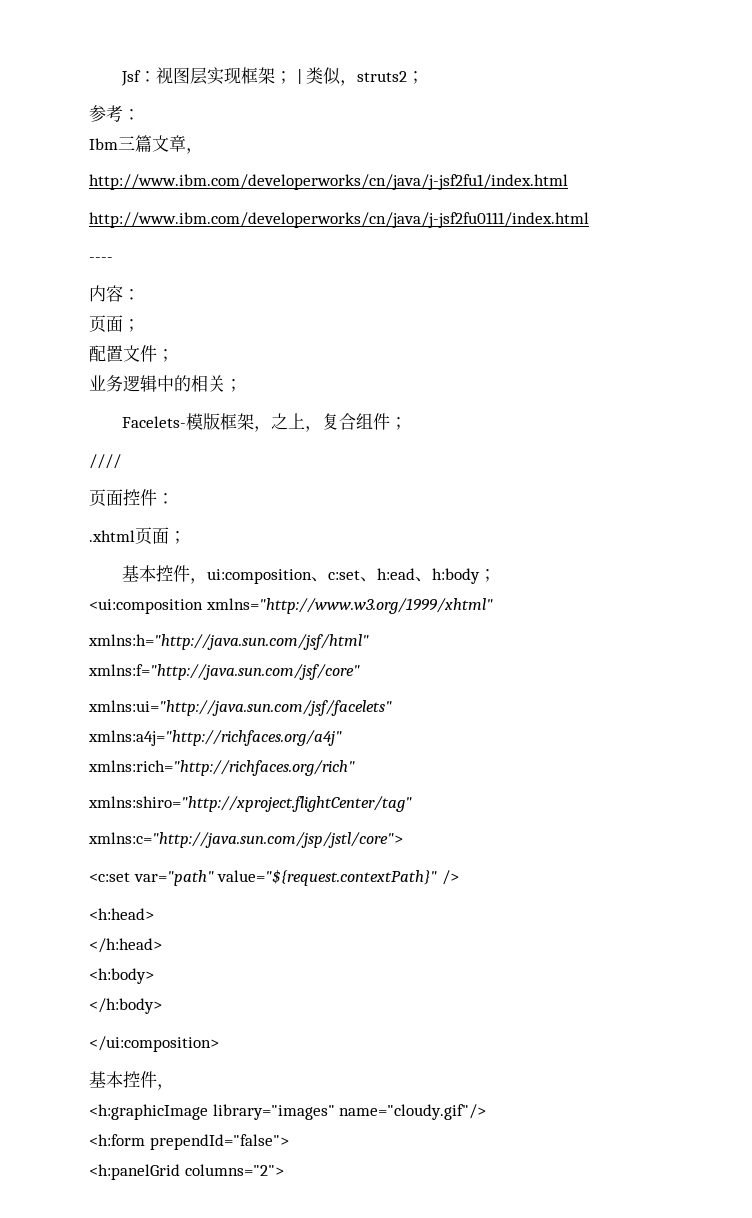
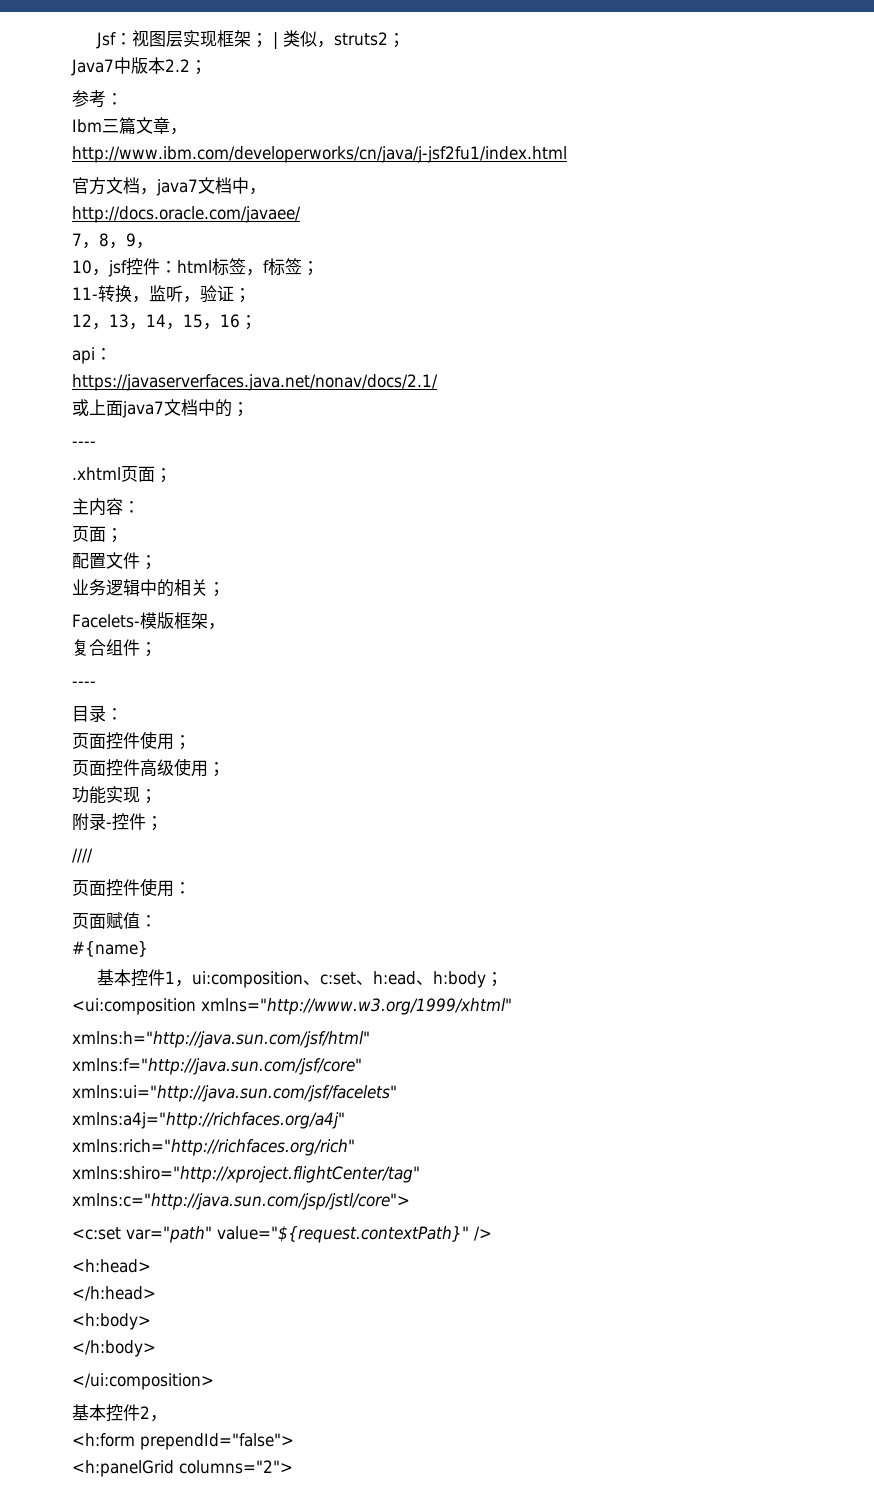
(425, 77) none -> [71,57,207,76] // Java7中版本2.2；
[89,212,589,228] [89,257,113,262] http://www.ibm.com/developerworks/cn/java/j-jsf2fu0111/index.html // ---- // -> [72,177,266,196] [72,206,301,223] [72,233,153,249] [72,258,319,277] [72,285,251,303] [72,314,257,330] [72,347,112,364] [72,374,438,391] [72,399,249,418] [72,441,96,447] [72,466,172,483] [72,498,89,515] 官方文档，java7文档中， // http://docs.oracle.com/javaee/ // 7，8，9， // 10，jsf控件：html标签，f标签； // 11-转换，监听，验证； // 12，13，14，15，16； // api： // https://javaserverfaces.java.net/nonav/docs/2.1/ // 或上面java7文档中的； // ---- // .xhtml页面； // 主
[271,413,323,432] 之上， -> (225, 626) //
(408, 423) none -> [72,681,96,687] [72,705,123,722] [72,731,191,750] [72,758,225,777] [72,786,157,804] [72,813,163,831] // ---- // 目录： // 页面控件使用； // 页面控件高级使用； // 功能实现； // 附录-控件；
[157,493,174,504] [89,527,186,545] [122,565,191,582] ： // .xhtml页面； // 基本控件 -> [140,878,191,897] [72,912,157,929] [72,941,148,957] [97,969,176,987] 使用： // 页面赋值： // #{name} // 基本控件1
[157,1084,174,1090] [89,1104,487,1120] ， // <h:graphicImage library="images" name="cloudy.gif"/> -> [140,1406,167,1422] 2，

